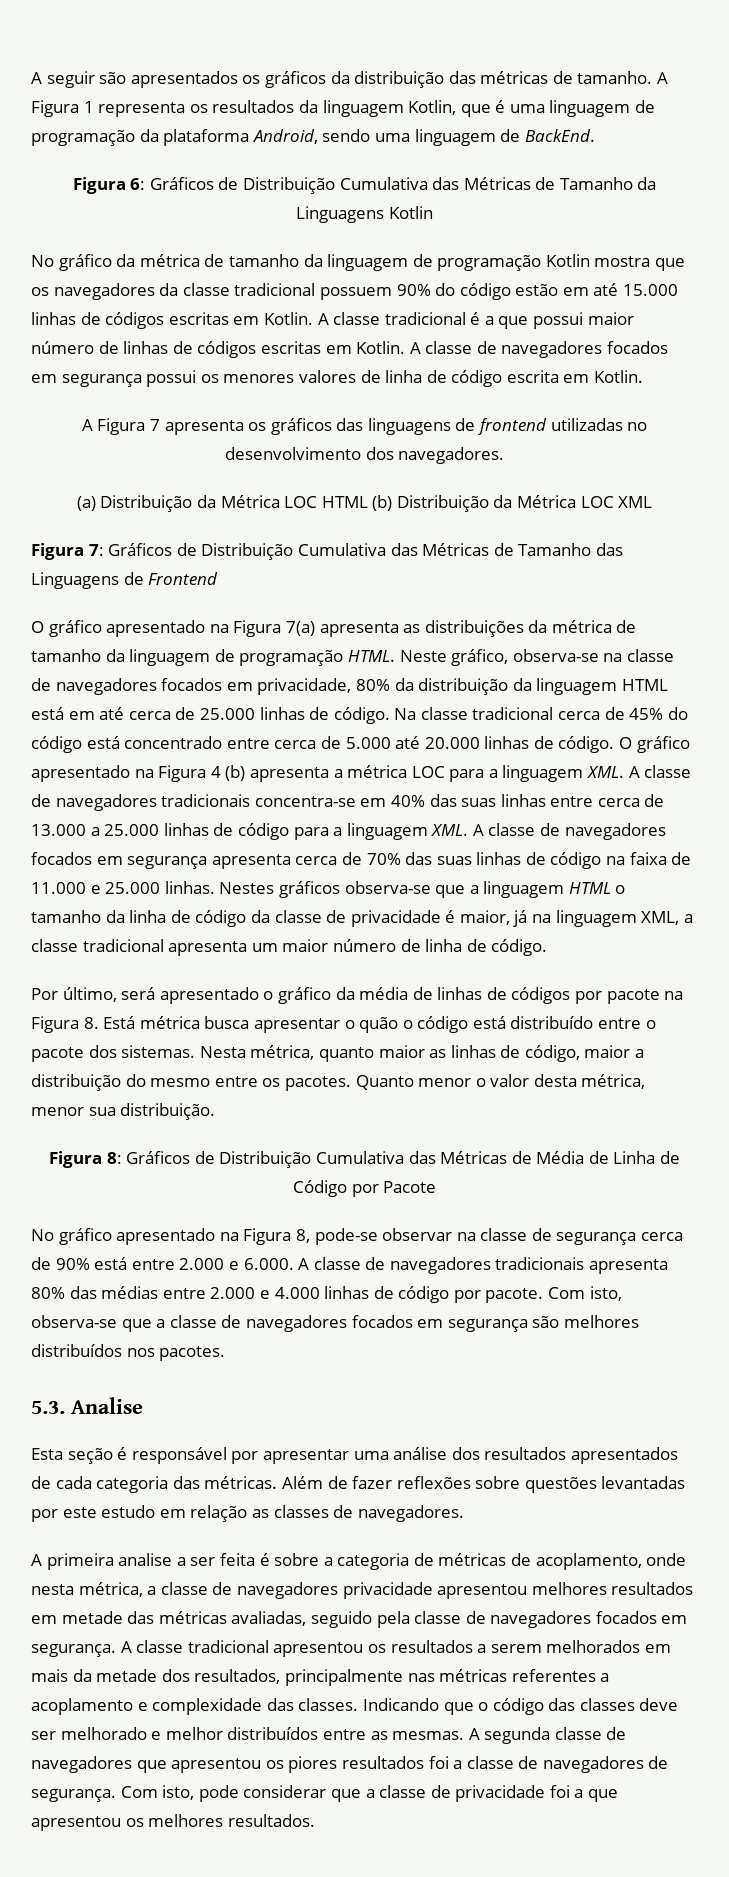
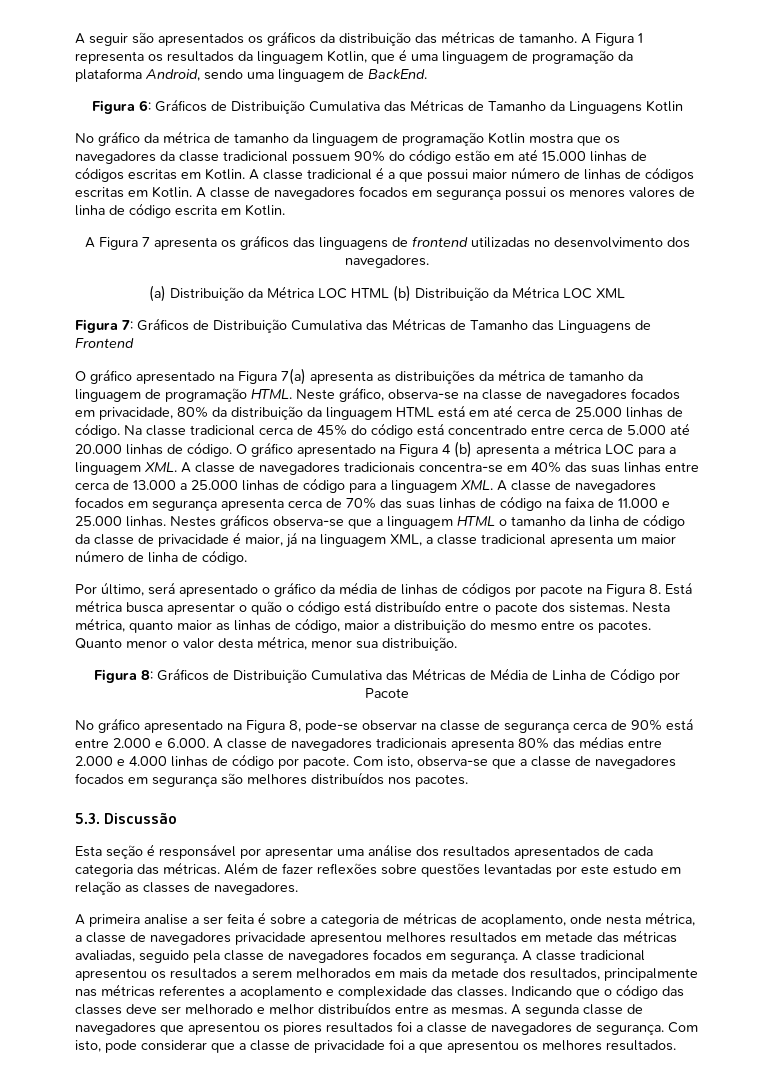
[71,1397,143,1414] Analise -> [104,812,178,824] Discussão

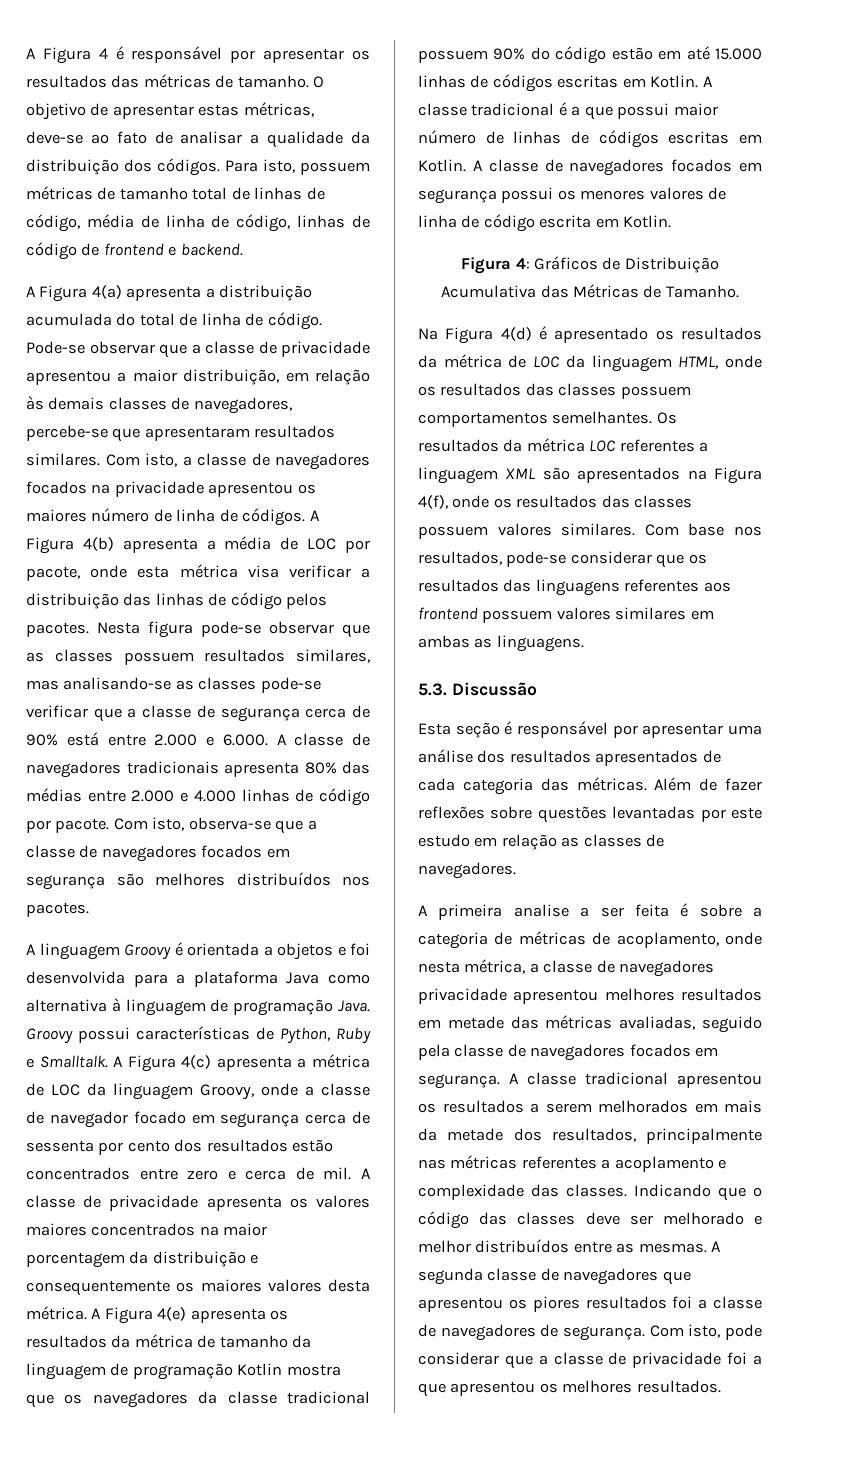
[75,31,643,46] [75,49,633,64] [75,68,427,82] [91,99,683,114] [75,131,140,146] A seguir são apresentados os gráficos da distribuição das métricas de tamanho. A Figura 1 representa os resultados da linguagem Kotlin, que é uma linguagem de programação da plataforma Android, sendo uma linguagem de BackEnd. // Figura 6: Gráficos de Distribuição Cumulativa das Métricas de Tamanho da Linguagens Kotlin // No gráfico -> [26,46,370,64] [26,74,325,88] [26,102,314,120] [26,131,370,148] [26,158,370,176] [26,186,325,200] [26,214,370,232] [26,242,243,260] [26,285,313,302] [26,312,322,330] [26,341,370,358] [26,369,370,385] [26,396,292,414] [26,425,336,442] [26,453,370,470] [26,481,316,497] [26,508,320,526] [26,536,370,554] [26,564,370,581] [26,592,328,610] [26,621,370,638] [26,649,370,665] [26,677,321,693] [26,705,370,722] [26,732,370,746] [26,761,370,778] [26,788,371,806] [26,817,317,834] [26,845,290,862] [26,872,370,890] [26,902,89,917] [26,942,370,960] [26,971,371,987] [26,998,371,1016] [26,1026,371,1044] [26,1054,370,1072] [26,1083,370,1100] [26,1111,370,1128] [26,1139,334,1155] [26,1167,371,1180] [26,1195,370,1211] [26,1223,268,1236] [26,1251,259,1268] [26,1279,370,1296] [26,1306,289,1324] [26,1335,107,1348] A Figura 4 é responsável por apresentar os resultados das métricas de tamanho. O objetivo de apresentar estas métricas, deve-se ao fato de analisar a qualidade da distribuição dos códigos. Para isto, possuem métricas de tamanho total de linhas de código, média de linha de código, linhas de código de frontend e backend. // A Figura 4(a) apresenta a distribuição acumulada do total de linha de código. Pode-se observar que a classe de privacidade apresentou a maior distribuição, em relação às demais classes de navegadores, percebe-se que apresentaram resultados similares. Com isto, a classe de navegadores focados na privacidade apresentou os maiores número de linha de códigos. A Figura 4(b) apresenta a média de LOC por pacote, onde esta métrica visa verificar a distribuição das linhas de código pelos pacotes. Nesta figura pode-se observar que as classes possuem resultados similares, mas analisando-se as classes pode-se verificar que a classe de segurança cerca de 90% está entre 2.000 e 6.000. A classe de navegadores tradicionais apresenta 80% das médias entre 2.000 e 4.000 linhas de código por pacote. Com isto, observa-se que a classe de navegadores focados em segurança são melhores distribuídos nos pacotes. // A linguagem Groovy é orientada a objetos e foi desenvolvida para a plataforma Java como alternativa à linguagem de programação Java. Groovy possui características de Python, Ruby e Smalltalk. A Figura 4(c) apresenta a métrica de LOC da linguagem Groovy, onde a classe de navegador focado em segurança cerca de sessenta por cento dos resultados estão concentrados entre zero e cerca de mil. A classe de privacidade apresenta os valores maiores concentrados na maior porcentagem da distribuição e consequentemente os maiores valores desta métrica. A Figura 4(e) apresenta os resultados
[84,235,690,250] [345,255,429,268] [149,285,625,302] [75,318,651,333] [75,338,134,348] [75,368,643,385] [75,387,680,402] [75,405,683,420] [75,423,690,438] [75,441,676,458] [75,461,699,475] [75,478,656,493] [75,496,670,511] [75,514,685,529] [75,532,676,548] [75,550,247,565] [75,582,692,597] [75,600,670,615] [75,618,651,633] [75,636,457,651] [94,668,680,683] [365,688,409,698] [75,718,693,733] [75,736,662,751] [75,754,676,769] [75,772,468,787] A Figura 7 apresenta os gráficos das linguagens de frontend utilizadas no desenvolvimento dos navegadores. // (a) Distribuição da Métrica LOC HTML (b) Distribuição da Métrica LOC XML // Figura 7: Gráficos de Distribuição Cumulativa das Métricas de Tamanho das Linguagens de Frontend // O gráfico apresentado na Figura 7(a) apresenta as distribuições da métrica de tamanho da linguagem de programação HTML. Neste gráfico, observa-se na classe de navegadores focados em privacidade, 80% da distribuição da linguagem HTML está em até cerca de 25.000 linhas de código. Na classe tradicional cerca de 45% do código está concentrado entre cerca de 5.000 até 20.000 linhas de código. O gráfico apresentado na Figura 4 (b) apresenta a métrica LOC para a linguagem XML. A classe de navegadores tradicionais concentra-se em 40% das suas linhas entre cerca de 13.000 a 25.000 linhas de código para a linguagem XML. A classe de navegadores focados em segurança apresenta cerca de 70% das suas linhas de código na faixa de 11.000 e 25.000 linhas. Nestes gráficos observa-se que a linguagem HTML o tamanho da linha de código da classe de privacidade é maior, já na linguagem XML, a classe tradicional apresenta um maior número de linha de código. // Por último, será apresentado o gráfico da média de linhas de códigos por pacote na Figura 8. Está métrica busca apresentar o quão o código está distribuído entre o pacote dos sistemas. Nesta métrica, quanto maior as linhas de código, maior a distribuição do mesmo entre os pacotes. Quanto menor o valor desta métrica, menor sua distribuição. // Figura 8: Gráficos de Distribuição Cumulativa das Métricas de Média de Linha de Código por Pacote // No gráfico apresentado na Figura 8, pode-se observar na classe de segurança cerca de 90% está entre 2.000 e 6.000. A classe de navegadores tradicionais apresenta 80% das médias entre 2.000 e 4.000 linhas de código por pacote. Com isto, observa-se que a classe de navegadores focados em segurança são melhores distribuídos nos pacotes. -> [461,256,719,274] [441,284,739,298] [418,326,762,344] [418,354,762,372] [418,383,691,399] [418,411,677,427] [418,438,709,452] [418,467,762,484] [418,495,693,509] [418,523,762,539] [418,551,707,568] [418,579,731,596] [418,607,714,623] [418,635,584,652] Figura 4: Gráficos de Distribuição Acumulativa das Métricas de Tamanho. // Na Figura 4(d) é apresentado os resultados da métrica de LOC da linguagem HTML, onde os resultados das classes possuem comportamentos semelhantes. Os resultados da métrica LOC referentes a linguagem XML são apresentados na Figura 4(f), onde os resultados das classes possuem valores similares. Com base nos resultados, pode-se considerar que os resultados das linguagens referentes aos frontend possuem valores similares em ambas as linguagens.

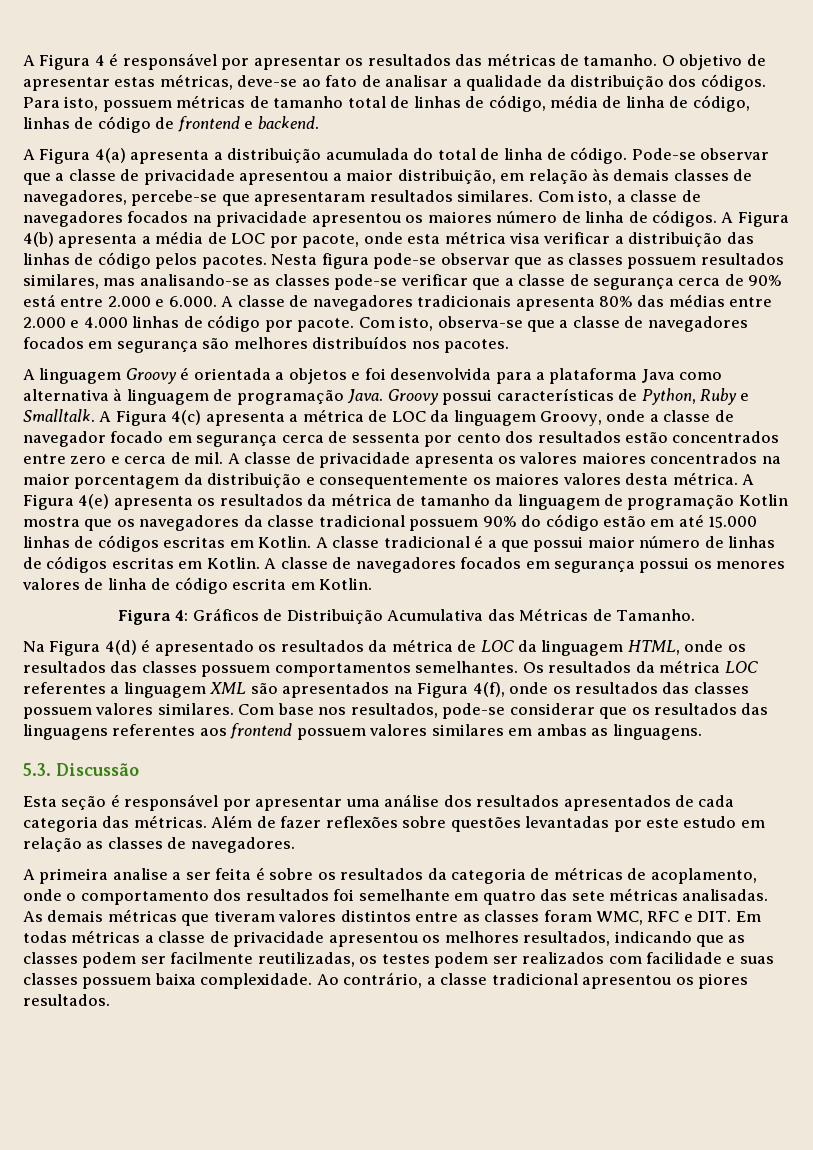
[753,907,762,917] a -> [317,868,447,880] os resultados da
[418,959,715,977] [418,988,762,1004] [418,1015,762,1033] [418,1044,719,1061] [418,1072,762,1089] [418,1100,762,1113] [418,1128,762,1144] [418,1155,727,1172] [418,1184,762,1201] [418,1211,762,1229] [418,1239,722,1253] [418,1268,691,1285] [418,1296,762,1312] [418,1324,762,1341] [418,1352,762,1369] [418,1380,633,1397] nesta métrica, a classe de navegadores privacidade apresentou melhores resultados em metade das métricas avaliadas, seguido pela classe de navegadores focados em segurança. A classe tradicional apresentou os resultados a serem melhorados em mais da metade dos resultados, principalmente nas métricas referentes a acoplamento e complexidade das classes. Indicando que o código das classes deve ser melhorado e melhor distribuídos entre as mesmas. A segunda classe de navegadores que apresentou os piores resultados foi a classe de navegadores de segurança. Com isto, pode considerar que a classe de privacidade foi a que apresentou os melhores -> [66,888,769,905] [23,909,761,926] [23,930,746,947] [23,952,774,968] [23,972,749,989] o comportamento dos resultados foi semelhante em quatro das sete métricas analisadas. As demais métricas que tiveram valores distintos entre as classes foram WMC, RFC e DIT. Em todas métricas a classe de privacidade apresentou os melhores resultados, indicando que as classes podem ser facilmente reutilizadas, os testes podem ser realizados com facilidade e suas classes possuem baixa complexidade. Ao contrário, a classe tradicional apresentou os piores

